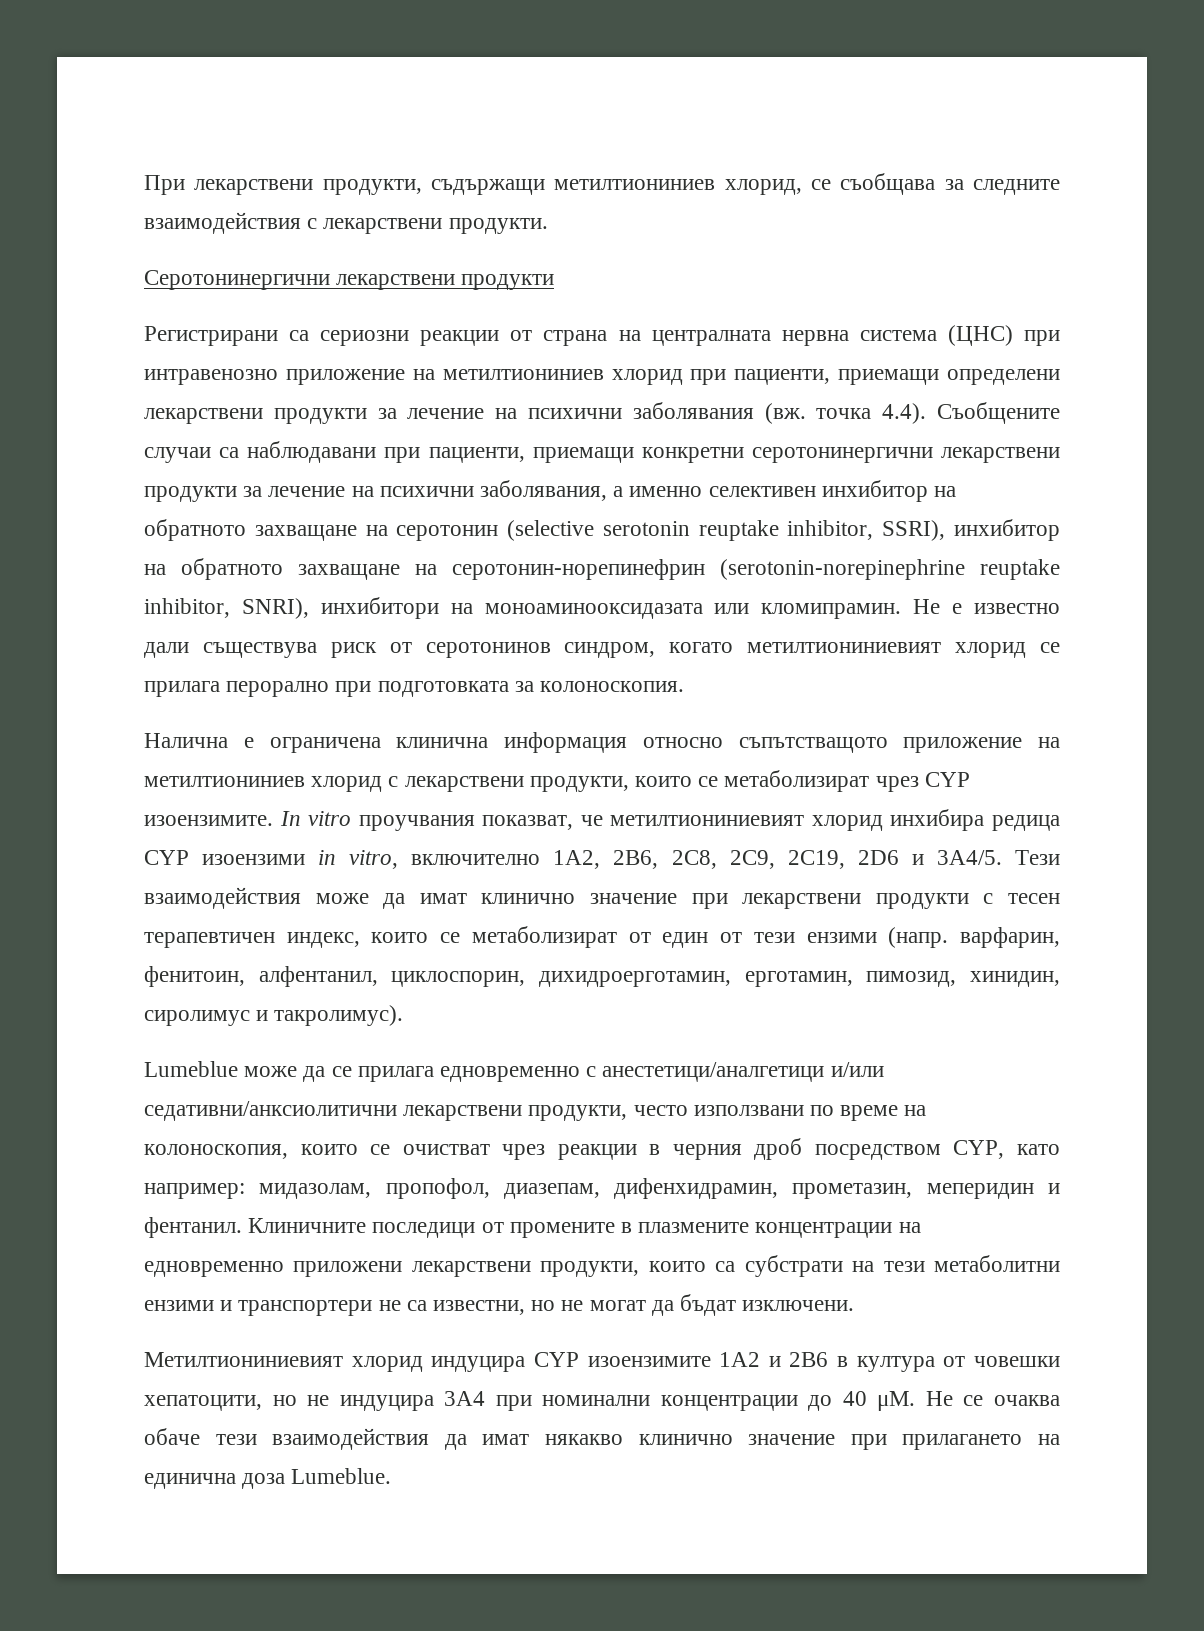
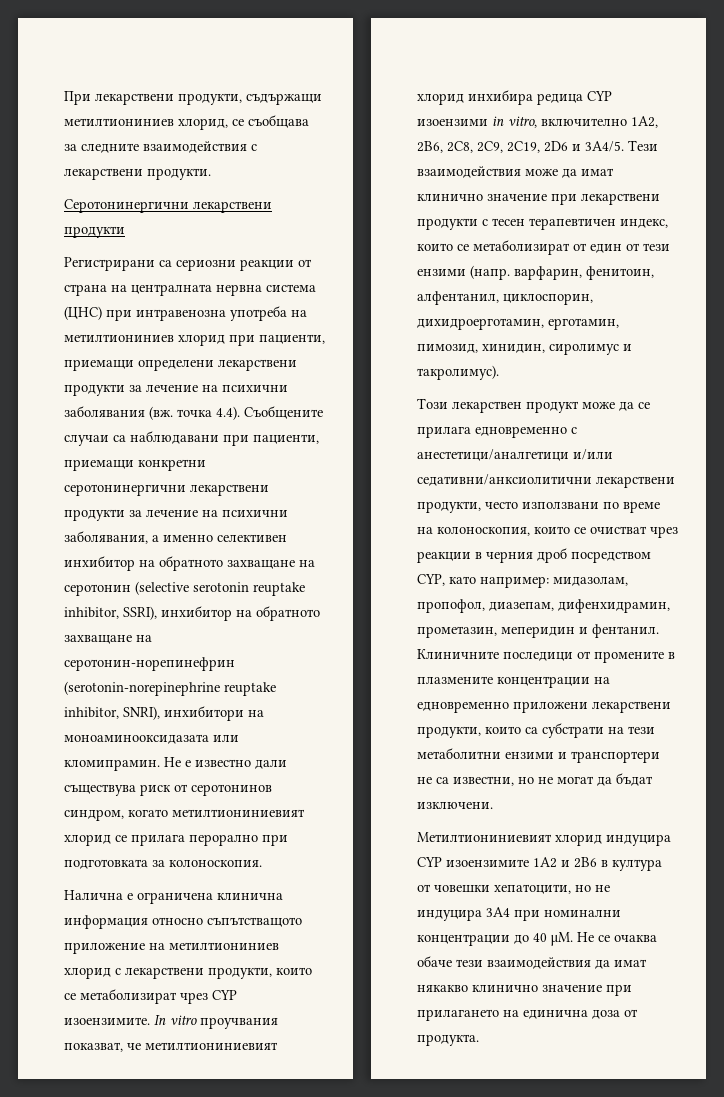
[144,369,405,385] интравенозно приложение -> [136,306,287,321] интравенозна употреба
[144,1061,238,1077] Lumeblue -> [417,398,579,413] Този лекарствен продукт
[291,1468,392,1484] Lumeblue. -> [624,1009,638,1017] [417,1034,479,1046] от продукта.

